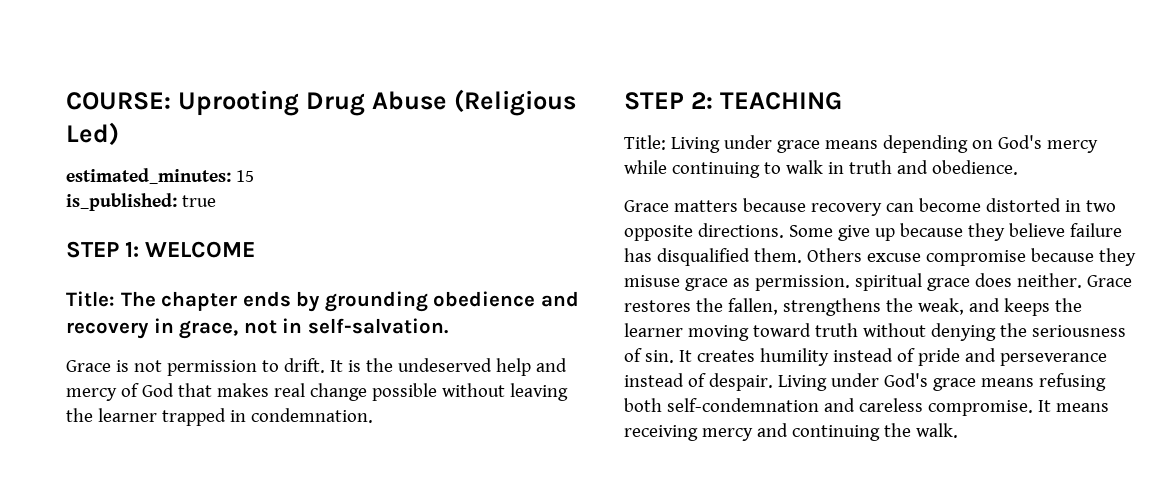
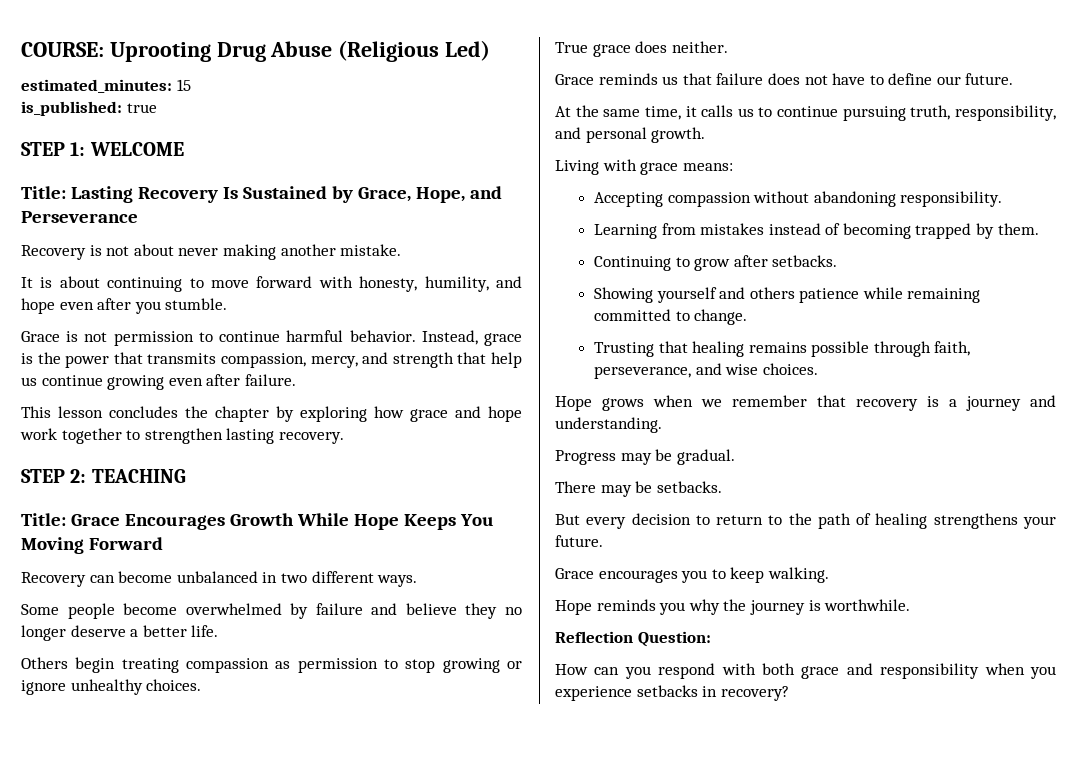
[120,291,579,312] [66,318,448,339] The chapter ends by grounding obedience and recovery in grace, not in self-salvation. -> [70,186,502,203] [21,211,138,223] [21,244,402,260] [21,276,522,292] [21,298,228,314] Lasting Recovery Is Sustained by Grace, Hope, and Perseverance // Recovery is not about never making another mistake. // It is about continuing to move forward with honesty, humility, and hope even after you stumble.
[283,358,567,376] [66,383,568,401] [66,408,373,426] [624,92,842,110] [624,135,1098,153] [624,160,1018,178] [624,198,882,216] drift. It is the undeserved help and mercy of God that makes real change possible without leaving the learner trapped in condemnation. // STEP 2: TEACHING // Title: Living under grace means depending on God's mercy while continuing to walk in truth and obedience. // Grace matters because recovery -> [219,330,522,346] [21,352,523,368] [21,374,296,390] [21,406,522,422] [20,428,344,444] [21,469,186,483] [21,513,494,530] [21,537,163,554] [21,572,86,587] continue harmful behavior. Instead, grace is the power that transmits compassion, mercy, and strength that help us continue growing even after failure. // This lesson concludes the chapter by exploring how grace and hope work together to strengthen lasting recovery. // STEP 2: TEACHING // Title: Grace Encourages Growth While Hope Keeps You Moving Forward // Recovery
[985,198,1061,212] distorted -> [176,571,258,583] unbalanced
[624,223,1122,241] [624,248,1136,266] [624,273,1132,291] [624,298,1082,316] [624,323,1126,341] [624,348,1107,366] [624,373,1106,391] [624,398,1109,416] [624,423,958,441] opposite directions. Some give up because they believe failure has disqualified them. Others excuse compromise because they misuse grace as permission. spiritual grace does neither. Grace restores the fallen, strengthens the weak, and keeps the learner moving toward truth without denying the seriousness of sin. It creates humility instead of pride and perseverance instead of despair. Living under God's grace means refusing both self-condemnation and careless compromise. It means receiving mercy and continuing the walk. -> [311,571,418,587] [21,603,522,619] [21,625,219,641] [21,657,522,673] [21,679,202,695] [555,41,728,57] [555,73,1014,85] [555,105,1056,121] [555,127,706,143] [555,159,733,175] [593,191,1003,207] [593,223,1039,239] [593,255,838,271] [593,287,981,303] [593,309,748,325] [593,341,971,357] [593,363,818,379] [555,395,1056,411] [555,417,662,433] [555,449,735,465] [555,481,722,497] [555,513,1056,529] [555,535,603,547] [555,567,829,583] [555,599,911,615] [555,631,711,647] [555,663,1056,679] [555,685,789,701] different ways. // Some people become overwhelmed by failure and believe they no longer deserve a better life. // Others begin treating compassion as permission to stop growing or ignore unhealthy choices. // True grace does neither. // Grace reminds us that failure does not have to define our future. // At the same time, it calls us to continue pursuing truth, responsibility, and personal growth. // Living with grace means: // Accepting compassion without abandoning responsibility. // Learning from mistakes instead of becoming trapped by them. // Continuing to grow after setbacks. // Showing yourself and others patience while remaining committed to change. // Trusting that healing remains possible through faith, perseverance, and wise choices. // Hope grows when we remember that recovery is a journey and understanding. // Progress may be gradual. // There may be setbacks. // But every decision to return to the path of healing strengthens your future. // Grace encourages you to keep walking. // Hope reminds you why the journey is worthwhile. // Reflection Question: // How can you respond with both grace and responsibility when you experience setbacks in recovery?

